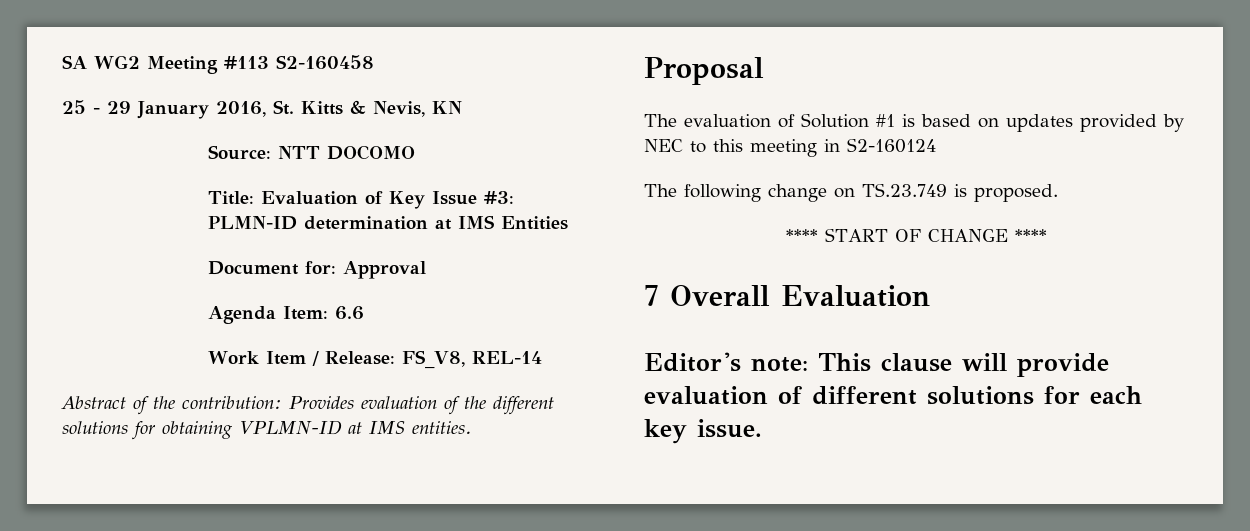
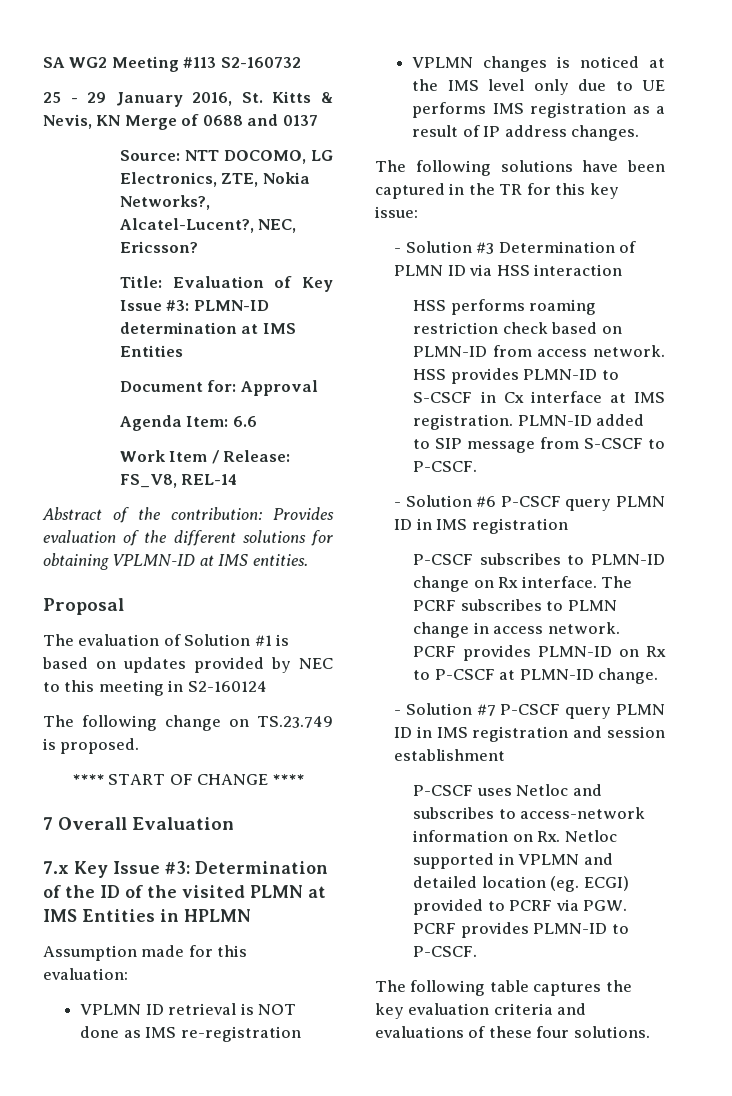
[276,55,374,70] S2-160458 -> [220,57,301,68] S2-160732
[208,145,416,160] // Source: NTT DOCOMO -> [124,114,318,130] [119,150,333,164] [119,172,310,187] [119,195,210,210] [119,218,297,233] [119,241,198,253] Merge of 0688 and 0137 // Source: NTT DOCOMO, LG Electronics, ZTE, Nokia Networks?, Alcatel-Lucent?, NEC, Ericsson?
[644,352,1109,377] [644,386,1142,405] [644,419,762,444] Editor's note: This clause will provide evaluation of different solutions for each key issue. -> [43,861,328,878] [43,885,326,898] [43,909,251,922] [43,945,248,961] [43,968,128,980] [80,1003,297,1015] [80,1026,301,1042] [412,56,665,72] [412,79,665,95] [412,102,665,118] [412,125,640,141] [375,160,665,176] [375,183,619,199] [375,206,418,218] [394,241,637,254] [394,264,623,276] [413,299,597,315] [413,322,622,334] [413,345,665,357] [413,368,619,384] [413,391,665,403] [413,414,645,430] [413,437,665,453] [413,461,478,472] [394,495,665,511] [394,518,568,534] [413,553,665,565] [413,576,633,592] [413,599,617,611] [413,622,620,638] [413,645,666,661] [413,668,659,684] [394,703,665,719] [394,726,665,742] [394,749,506,761] [413,784,602,796] [413,807,646,819] [413,830,617,842] [413,853,613,869] [413,876,629,892] [413,899,628,915] [413,922,629,938] [413,946,478,957] [375,980,632,996] [375,1003,587,1019] [375,1026,650,1038] 7.x Key Issue #3: Determination of the ID of the visited PLMN at IMS Entities in HPLMN // Assumption made for this evaluation: // VPLMN ID retrieval is NOT done as IMS re-registration // VPLMN changes is noticed at the IMS level only due to UE performs IMS registration as a result of IP address changes. // The following solutions have been captured in the TR for this key issue: // - Solution #3 Determination of PLMN ID via HSS interaction // HSS performs roaming restriction check based on PLMN-ID from access network. HSS provides PLMN-ID to S-CSCF in Cx interface at IMS registration. PLMN-ID added to SIP message from S-CSCF to P-CSCF. // - Solution #6 P-CSCF query PLMN ID in IMS registration // P-CSCF subscribes to PLMN-ID change on Rx interface. The PCRF subscribes to PLMN change in access network. PCRF provides PLMN-ID on Rx to P-CSCF at PLMN-ID change. // - Solution #7 P-CSCF query PLMN ID in IMS registration and session establishment // P-CSCF uses Netloc and subscribes to access-network information on Rx. Netloc supported in VPLMN and detailed location (eg. ECGI) provided to PCRF via PGW. PCRF provides PLMN-ID to P-CSCF. // The following table captures the key evaluation criteria and evaluations of these four solutions.

